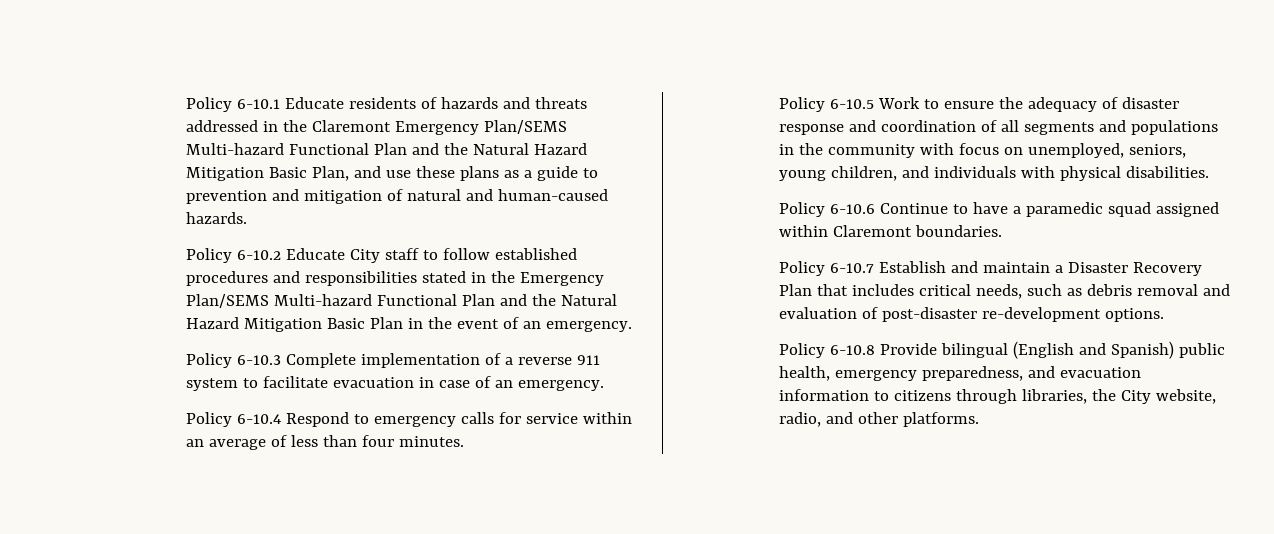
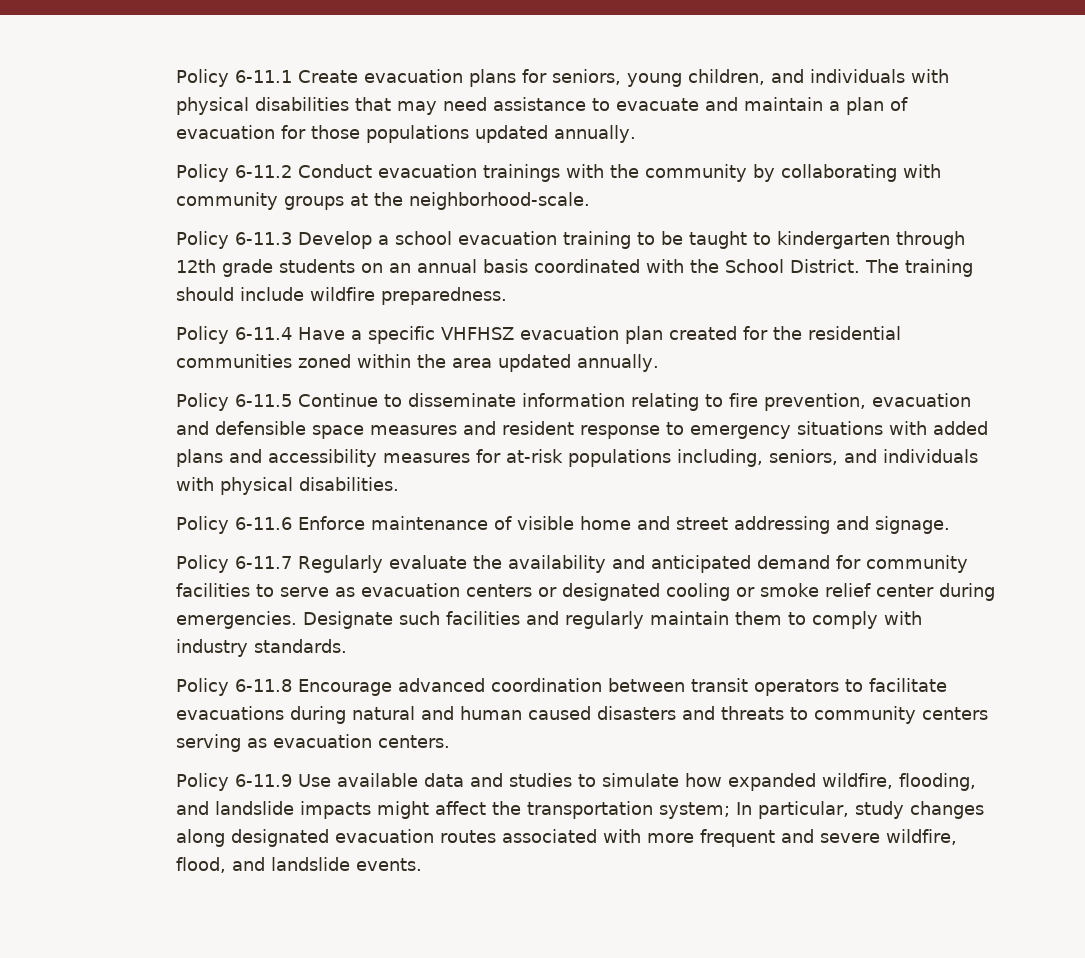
[186,97,588,112] [186,120,568,135] [186,143,588,155] [186,166,598,181] [186,189,609,204] [186,212,248,224] [186,248,578,263] [186,271,605,286] [186,294,618,308] [186,317,632,332] [186,353,601,368] [186,376,604,391] [186,412,632,427] [186,435,465,450] [779,97,1179,112] [779,120,1219,135] [779,143,1125,158] Policy 6-10.1 Educate residents of hazards and threats addressed in the Claremont Emergency Plan/SEMS Multi-hazard Functional Plan and the Natural Hazard Mitigation Basic Plan, and use these plans as a guide to prevention and mitigation of natural and human-caused hazards. // Policy 6-10.2 Educate City staff to follow established procedures and responsibilities stated in the Emergency Plan/SEMS Multi-hazard Functional Plan and the Natural Hazard Mitigation Basic Plan in the event of an emergency. // Policy 6-10.3 Complete implementation of a reverse 911 system to facilitate evacuation in case of an emergency. // Policy 6-10.4 Respond to emergency calls for service within an average of less than four minutes. // Policy 6-10.5 Work to ensure the adequacy of disaster response and coordination of all segments and populations in the community with focus on unemployed, -> [175,69,547,87] Policy 6-11.1 Create evacuation plans for
[1126,166,1210,178] [779,202,1219,217] [779,225,1003,237] [779,261,1203,276] [779,284,1230,299] [779,307,1165,322] [779,341,1226,359] [779,366,1142,381] [779,389,1217,404] [779,412,980,427] disabilities. // Policy 6-10.6 Continue to have a paramedic squad assigned within Claremont boundaries. // Policy 6-10.7 Establish and maintain a Disaster Recovery Plan that includes critical needs, such as debris removal and evaluation of post-disaster re-development options. // Policy 6-10.8 Provide bilingual (English and Spanish) public health, emergency preparedness, and evacuation information to citizens through libraries, the City website, radio, and other platforms. -> [254,97,908,115] [175,125,636,143] [175,164,941,182] [175,192,590,210] [175,231,965,249] [175,259,973,277] [175,287,507,305] [175,326,901,344] [175,354,659,372] [175,393,971,411] [175,421,988,439] [175,449,978,467] [175,477,399,495] [175,516,950,534] [175,555,968,573] [175,583,995,601] [175,611,922,629] [175,639,347,657] [175,678,947,696] [175,706,988,724] [175,734,450,752] [175,773,976,791] [175,801,984,819] [175,829,957,847] [175,857,422,873] disabilities that may need assistance to evacuate and maintain a plan of evacuation for those populations updated annually. // Policy 6-11.2 Conduct evacuation trainings with the community by collaborating with community groups at the neighborhood-scale. // Policy 6-11.3 Develop a school evacuation training to be taught to kindergarten through 12th grade students on an annual basis coordinated with the School District. The training should include wildfire preparedness. // Policy 6-11.4 Have a specific VHFHSZ evacuation plan created for the residential communities zoned within the area updated annually. // Policy 6-11.5 Continue to disseminate information relating to fire prevention, evacuation and defensible space measures and resident response to emergency situations with added plans and accessibility measures for at-risk populations including, seniors, and individuals with physical disabilities. // Policy 6-11.6 Enforce maintenance of visible home and street addressing and signage. // Policy 6-11.7 Regularly evaluate the availability and anticipated demand for community facilities to serve as evacuation centers or designated cooling or smoke relief center during emergencies. Designate such facilities and regularly maintain them to comply with industry standards. // Policy 6-11.8 Encourage advanced coordination between transit operators to facilitate evacuations during natural and human caused disasters and threats to community centers serving as evacuation centers. // Policy 6-11.9 Use available data and studies to simulate how expanded wildfire, flooding, and landslide impacts might affect the transportation system; In particular, study changes along designated evacuation routes associated with more frequent and severe wildfire, flood, and landslide events.

